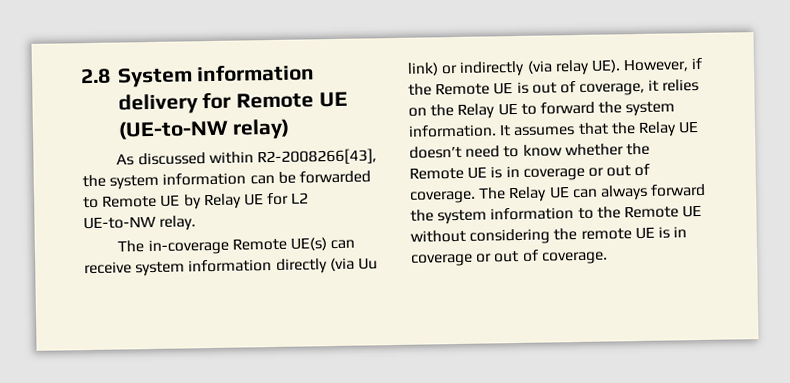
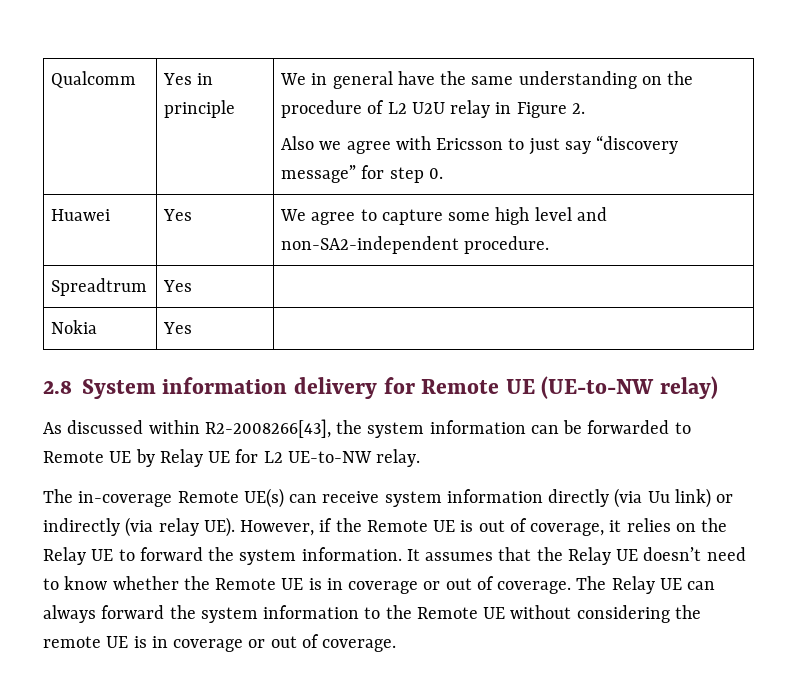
(80, 76) none -> [51,71,137,88] [163,73,214,85] [164,100,236,118] [280,71,694,89] [281,100,585,118] [281,135,679,155] [281,165,443,183] [51,209,111,221] [163,209,193,221] [280,207,607,225] [281,236,550,254] [51,278,148,296] [163,280,193,292] [51,320,98,334] [163,322,193,334] Qualcomm | Yes in principle | We in general have the same understanding on the procedure of L2 U2U relay in Figure 2. // Also we agree with Ericsson to just say “discovery message” for step 0. // Huawei | Yes | We agree to capture some high level and non-SA2-independent procedure. // Spreadtrum | Yes | // Nokia | Yes | //

